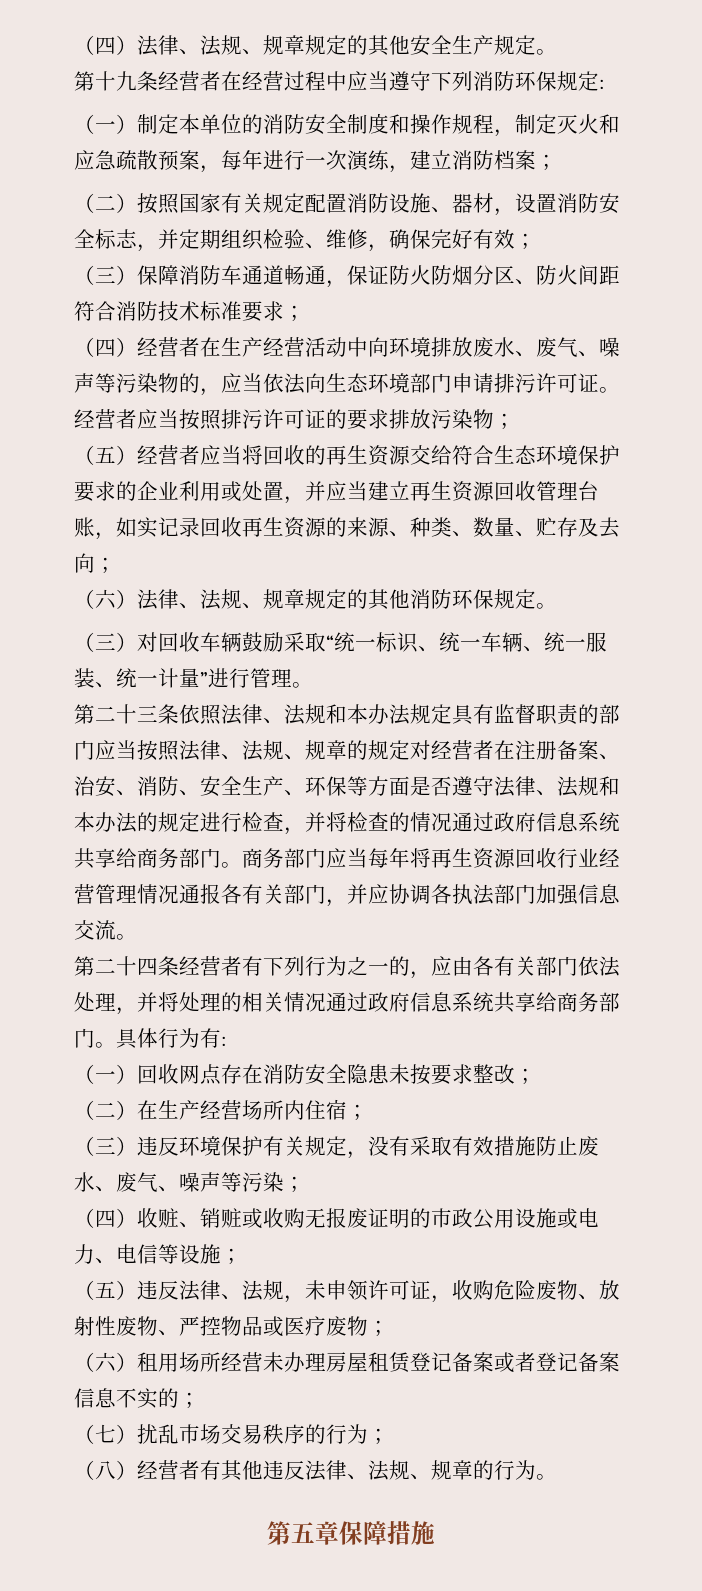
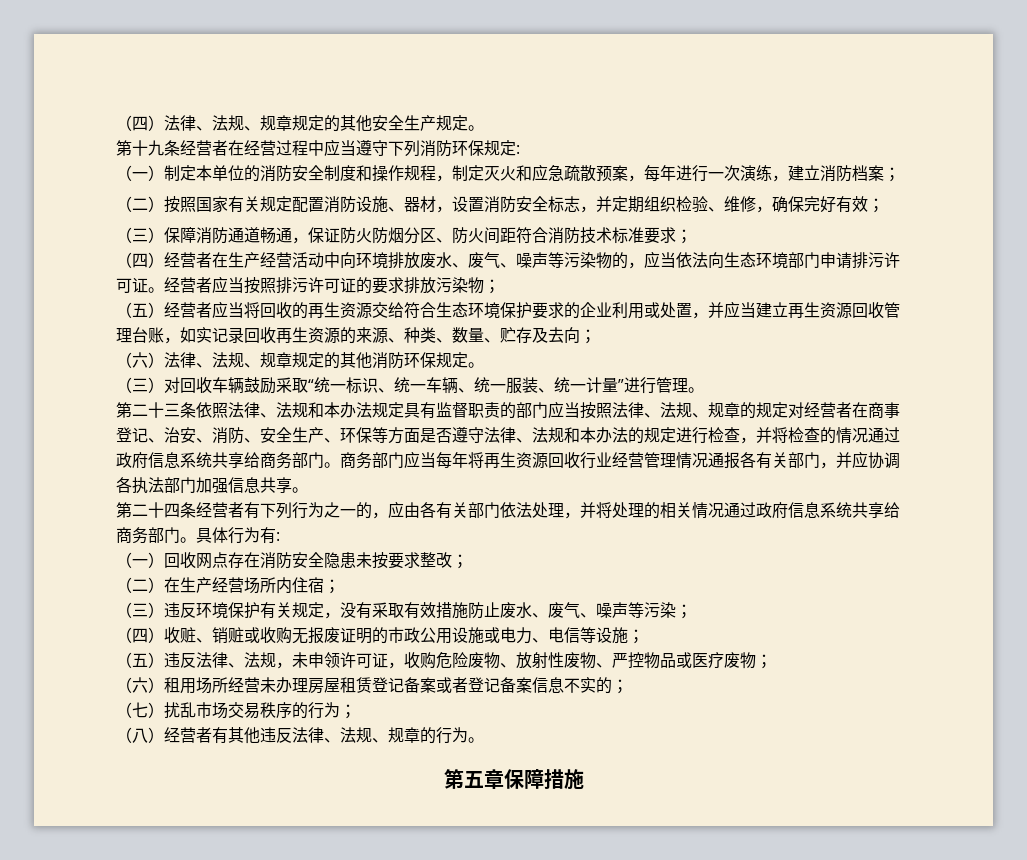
[221,265,242,285] 车 -> (228, 235) none
[515,740,599,760] 注册备案 -> [868,402,900,418] [116,427,148,443] 商事登记
[74,920,116,940] 交流 -> [260,477,292,494] 共享

